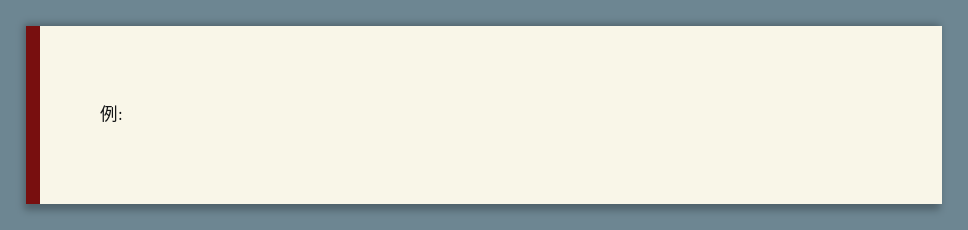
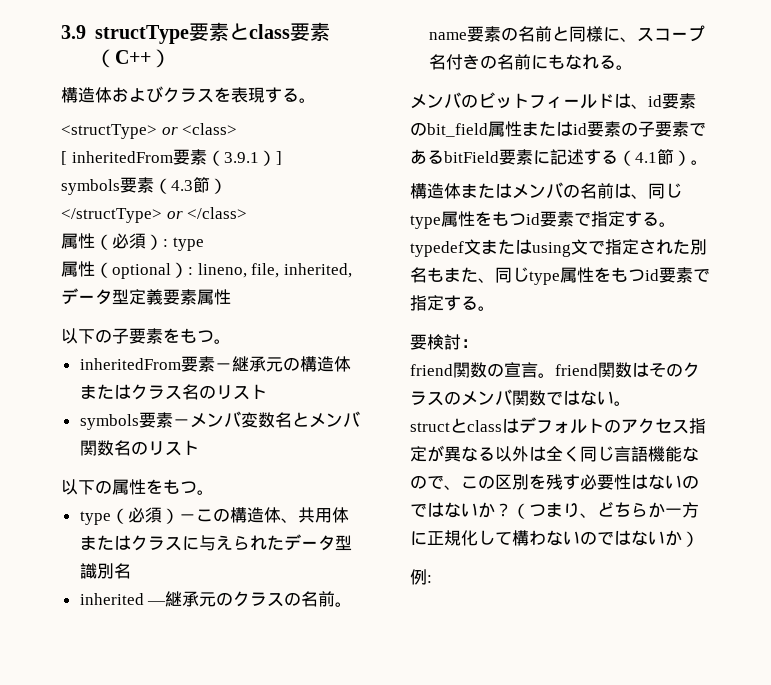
(100, 114) none -> [61,22,330,44] [94,49,171,68] [61,86,316,103] [61,123,238,139] [61,149,282,166] [61,177,227,195] [61,207,248,223] [61,233,204,251] [61,261,352,279] [61,288,231,305] [61,328,231,344] [79,356,351,372] [79,384,267,400] [79,411,360,430] [79,440,199,456] [61,479,214,495] [79,507,349,525] [79,534,352,551] [79,563,131,579] [79,591,353,607] [428,25,705,42] [428,54,633,70] [410,92,696,109] [410,121,706,137] [410,149,708,166] [410,182,682,199] [410,211,676,229] [410,239,707,257] [410,267,710,285] [410,295,495,311] [410,334,478,350] [410,362,700,378] [410,389,631,406] [410,417,706,434] [410,445,699,462] [410,474,699,490] [410,501,699,519] [410,530,699,547] 3.9 structType要素とclass要素（C++） // 構造体およびクラスを表現する。 // <structType> or <class> // [ inheritedFrom要素（3.9.1）] // symbols要素（4.3節） // </structType> or </class> // 属性（必須）: type // 属性（optional）: lineno, file, inherited,データ型定義要素属性 // 以下の子要素をもつ。 // inheritedFrom要素－継承元の構造体またはクラス名のリスト // symbols要素－メンバ変数名とメンバ関数名のリスト // 以下の属性をもつ。 // type（必須）－この構造体、共用体またはクラスに与えられたデータ型識別名 // inherited —継承元のクラスの名前。name要素の名前と同様に、スコープ名付きの名前にもなれる。 // メンバのビットフィールドは、id要素のbit_field属性またはid要素の子要素であるbitField要素に記述する（4.1節）。 // 構造体またはメンバの名前は、同じtype属性をもつid要素で指定する。typedef文またはusing文で指定された別名もまた、同じtype属性をもつid要素で指定する。 // 要検討： // friend関数の宣言。friend関数はそのクラスのメンバ関数ではない。 // structとclassはデフォルトのアクセス指定が異なる以外は全く同じ言語機能なので、この区別を残す必要性はないのではないか？（つまり、どちらか一方に正規化して構わないのではないか） //

